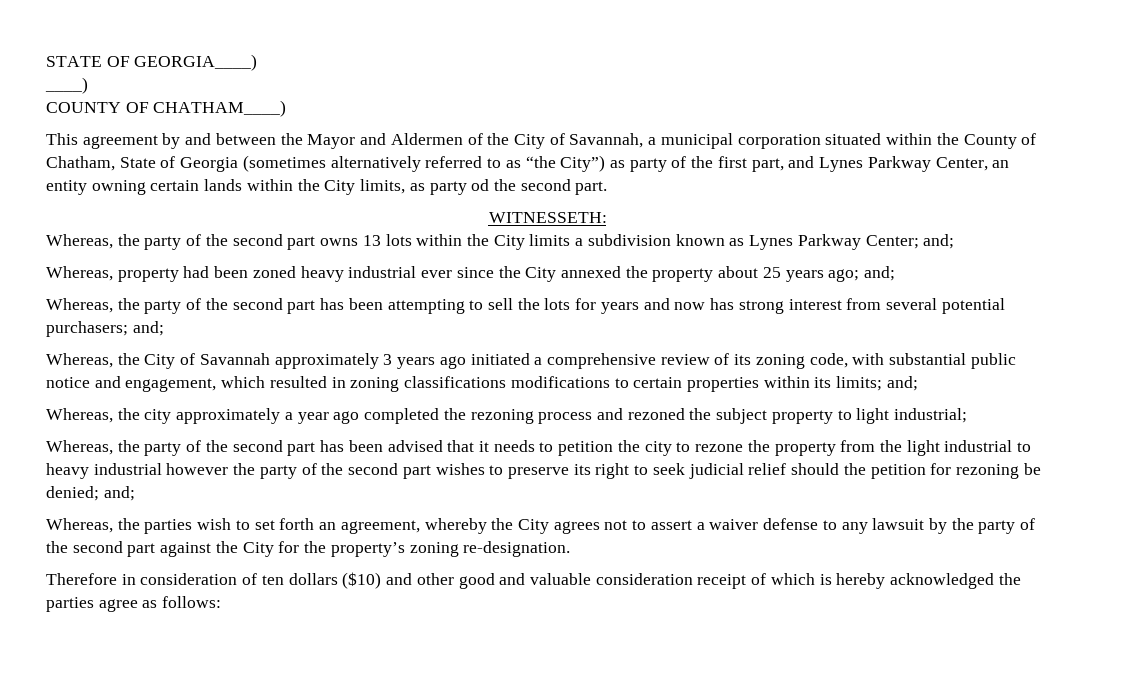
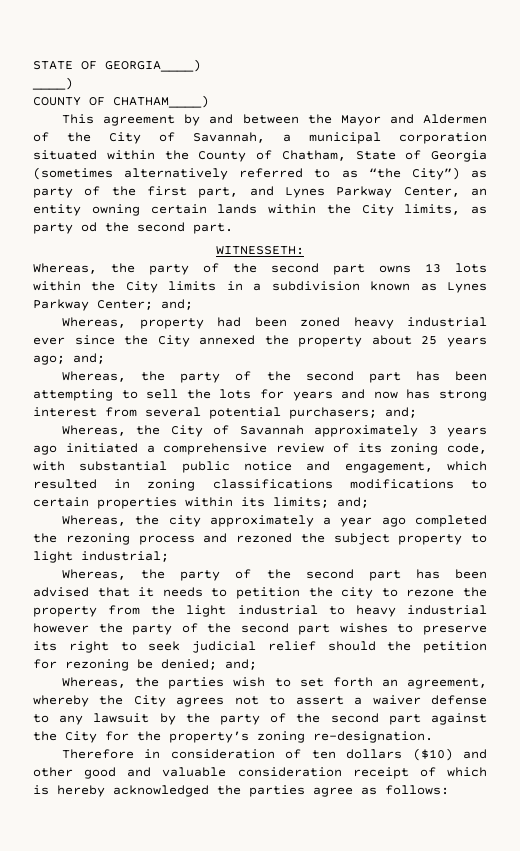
(571, 240) none -> [226,281,243,291] in

